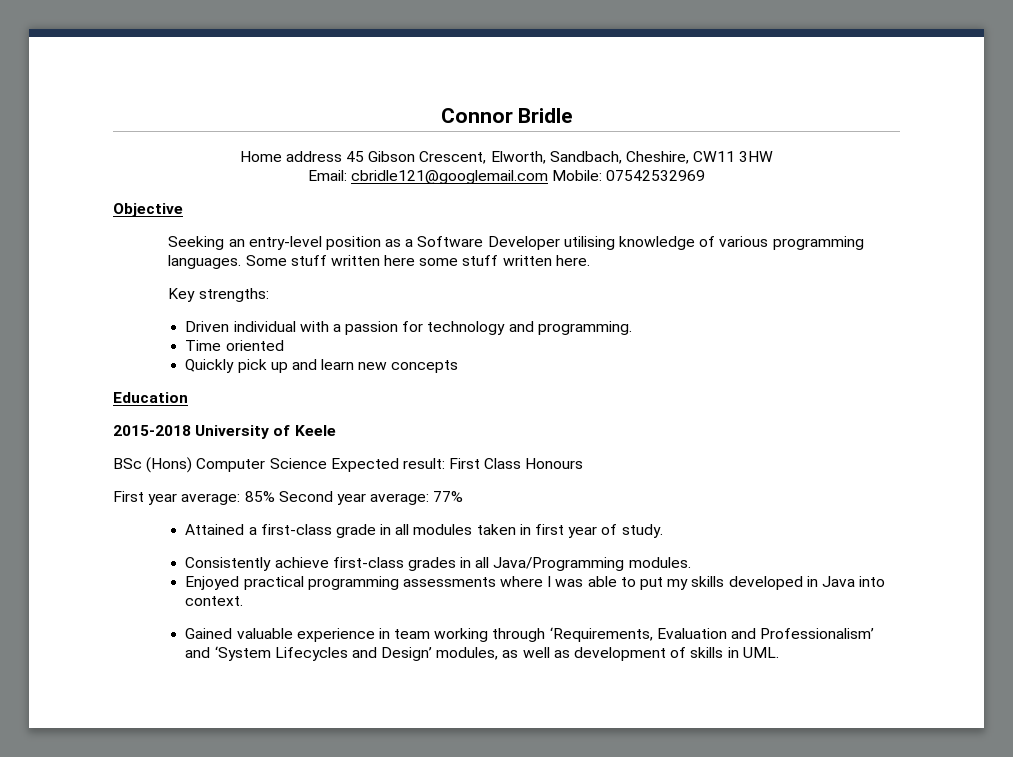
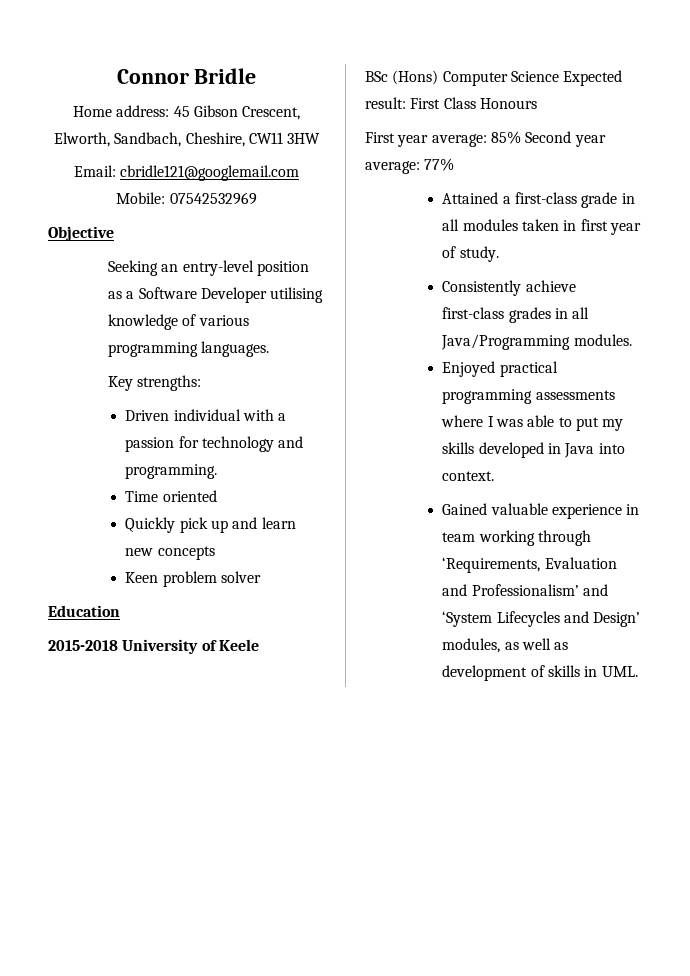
[285,151,342,162] address -> [116,105,170,117] address:
[245,255,590,266] Some stuff written here some stuff written here. -> (270, 349) none
(459, 366) none -> [125,571,262,587] // Keen problem solver

